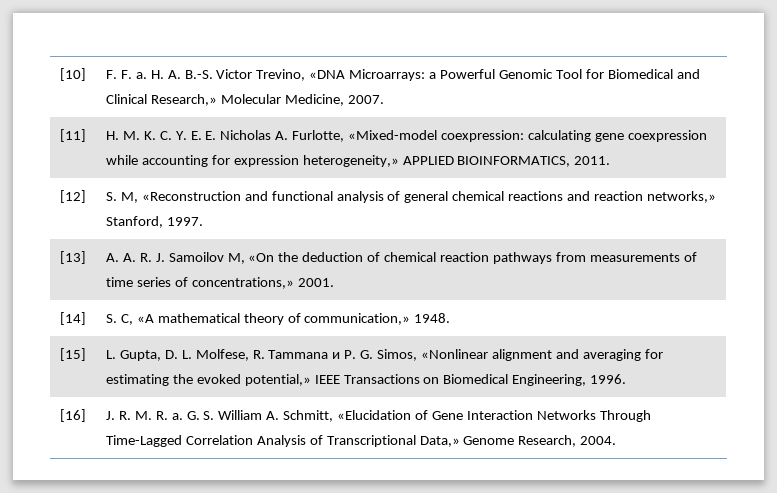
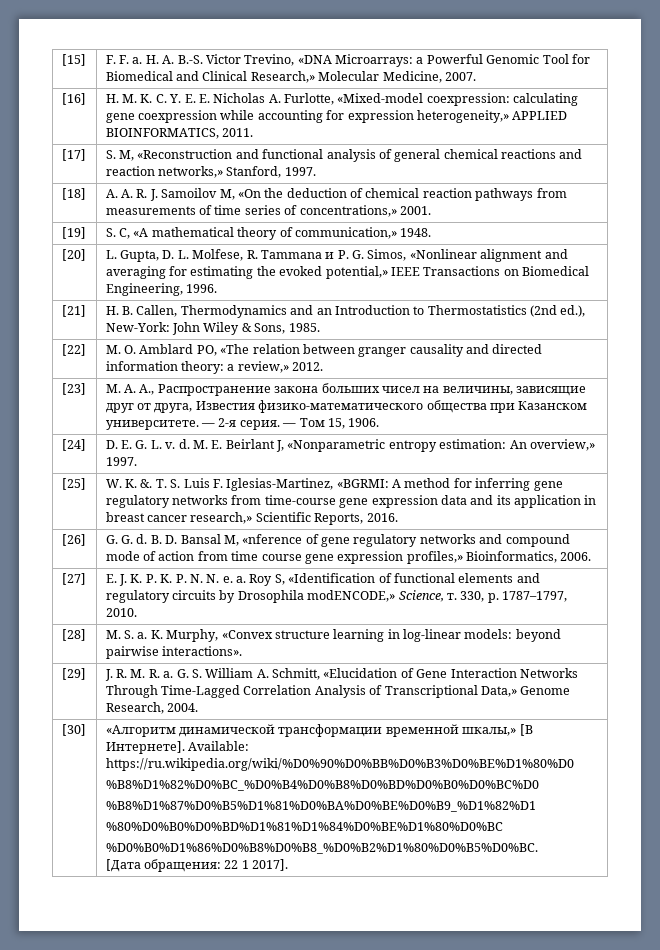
[59,68,86,81] [10] -> [61,54,86,66] [15]
[59,129,86,142] [11] -> [61,93,86,105] [16]
[59,190,86,203] [12] -> [61,149,86,161] [17]
[59,251,86,264] [13] -> [61,188,86,200] [18]
[59,312,86,325] [14] -> [61,227,86,239] [19]
[59,348,86,361] [15] -> [61,249,86,261] [20]
[59,409,86,422] [16] -> [61,305,86,317] [105,305,586,318] [105,322,320,335] [61,344,86,356] [105,344,543,357] [105,361,324,374] [61,383,86,395] [105,383,586,396] [105,400,588,413] [105,418,380,430] [61,439,86,451] [105,439,595,452] [105,457,137,466] [61,478,86,490] [105,478,563,491] [105,495,597,508] [105,512,398,525] [61,534,86,546] [105,534,570,547] [105,551,592,564] [61,573,86,585] [105,573,540,586] [105,590,567,603] [105,608,137,617] [61,629,86,641] [105,629,561,642] [105,646,242,659] [61,668,86,680] [21] | H. B. Callen, Thermodynamics and an Introduction to Thermostatistics (2nd ed.), New-York: John Wiley & Sons, 1985. // [22] | M. O. Amblard PO, «The relation between granger causality and directed information theory: a review,» 2012. // [23] | М. А. А., Распространение закона больших чисел на величины, зависящие друг от друга, Известия физико-математического общества при Казанском университете. — 2-я серия. — Том 15, 1906. // [24] | D. E. G. L. v. d. M. E. Beirlant J, «Nonparametric entropy estimation: An overview,» 1997. // [25] | W. K. &. T. S. Luis F. Iglesias-Martinez, «BGRMI: A method for inferring gene regulatory networks from time-course gene expression data and its application in breast cancer research,» Scientific Reports, 2016. // [26] | G. G. d. B. D. Bansal M, «nference of gene regulatory networks and compound mode of action from time course gene expression profiles,» Bioinformatics, 2006. // [27] | E. J. K. P. K. P. N. N. e. a. Roy S, «Identification of functional elements and regulatory circuits by Drosophila modENCODE,» Science, т. 330, p. 1787–1797, 2010. // [28] | M. S. a. K. Murphy, «Convex structure learning in log-linear models: beyond pairwise interactions». // [29]
(617, 440) none -> [61,724,86,736] [105,724,533,737] [105,741,249,754] [105,758,574,771] [105,780,539,791] [105,801,536,812] [105,822,503,831] [105,843,538,854] [105,859,289,872] // [30] | «Алгоритм динамической трансформации временной шкалы,» [В Интернете]. Available: https://ru.wikipedia.org/wiki/%D0%90%D0%BB%D0%B3%D0%BE%D1%80%D0 // %B8%D1%82%D0%BC_%D0%B4%D0%B8%D0%BD%D0%B0%D0%BC%D0 // %B8%D1%87%D0%B5%D1%81%D0%BA%D0%BE%D0%B9_%D1%82%D1 // %80%D0%B0%D0%BD%D1%81%D1%84%D0%BE%D1%80%D0%BC // %D0%B0%D1%86%D0%B8%D0%B8_%D0%B2%D1%80%D0%B5%D0%BC. // [Дата обращения: 22 1 2017].

